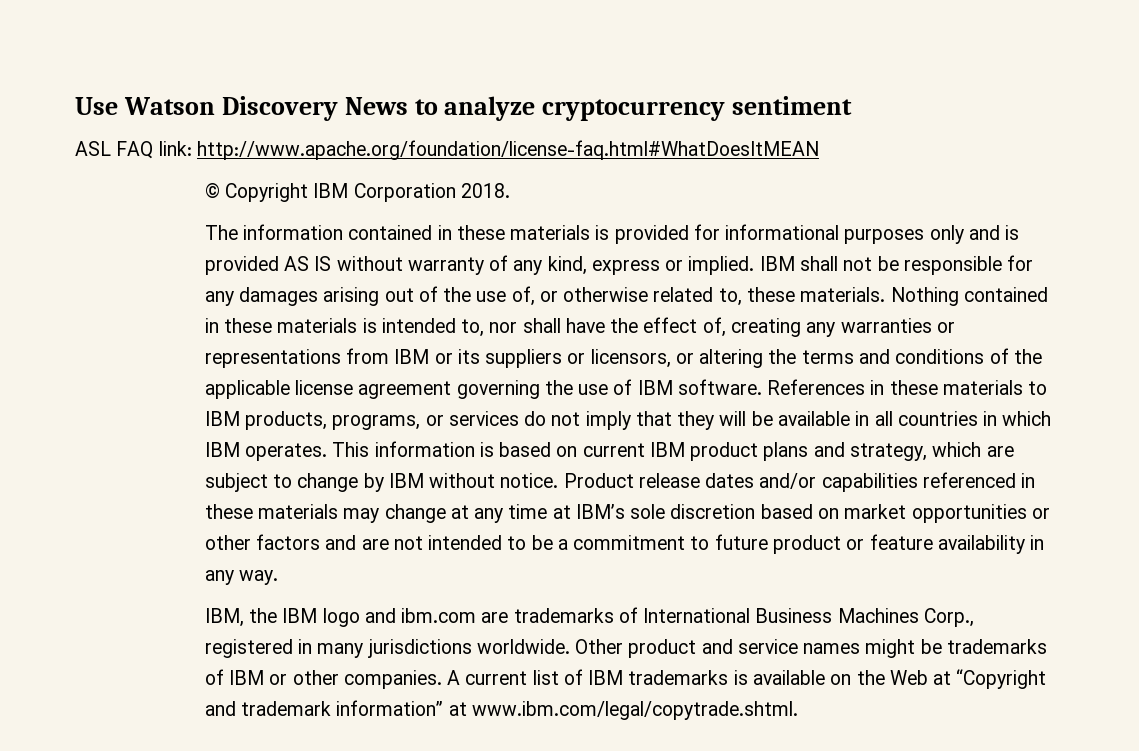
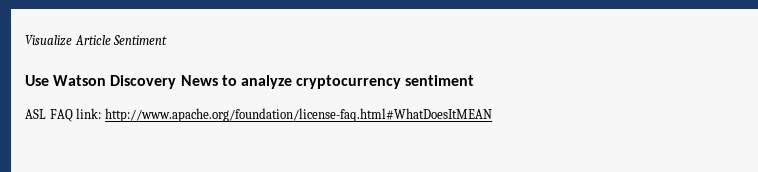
(75, 106) none -> [25,35,168,46] Visualize Article Sentiment //
[204,183,510,202] [204,224,1020,244] [204,255,1034,275] [204,286,1048,306] [204,317,955,337] [204,348,1042,368] [204,379,1048,399] [204,411,1052,430] [204,441,1014,461] [204,472,1036,492] [204,504,1050,523] [204,534,1045,554] [204,570,279,585] [204,607,974,627] [204,639,1047,658] [204,669,1047,689] [204,700,798,720] // © Copyright IBM Corporation 2018. // The information contained in these materials is provided for informational purposes only and is provided AS IS without warranty of any kind, express or implied. IBM shall not be responsible for any damages arising out of the use of, or otherwise related to, these materials. Nothing contained in these materials is intended to, nor shall have the effect of, creating any warranties or representations from IBM or its suppliers or licensors, or altering the terms and conditions of the applicable license agreement governing the use of IBM software. References in these materials to IBM products, programs, or services do not imply that they will be available in all countries in which IBM operates. This information is based on current IBM product plans and strategy, which are subject to change by IBM without notice. Product release dates and/or capabilities referenced in these materials may change at any time at IBM’s sole discretion based on market opportunities or other factors and are not intended to be a commitment to future product or feature availability in any way. // IBM, the IBM logo and ibm.com are trademarks of International Business Machines Corp., registered in many jurisdictions worldwide. Other product and service names might be trademarks of IBM or other companies. A current list of IBM trademarks is available on the Web at “Copyright and trademark information” at www.ibm.com/legal/copytrade.shtml. -> (492, 115) none

